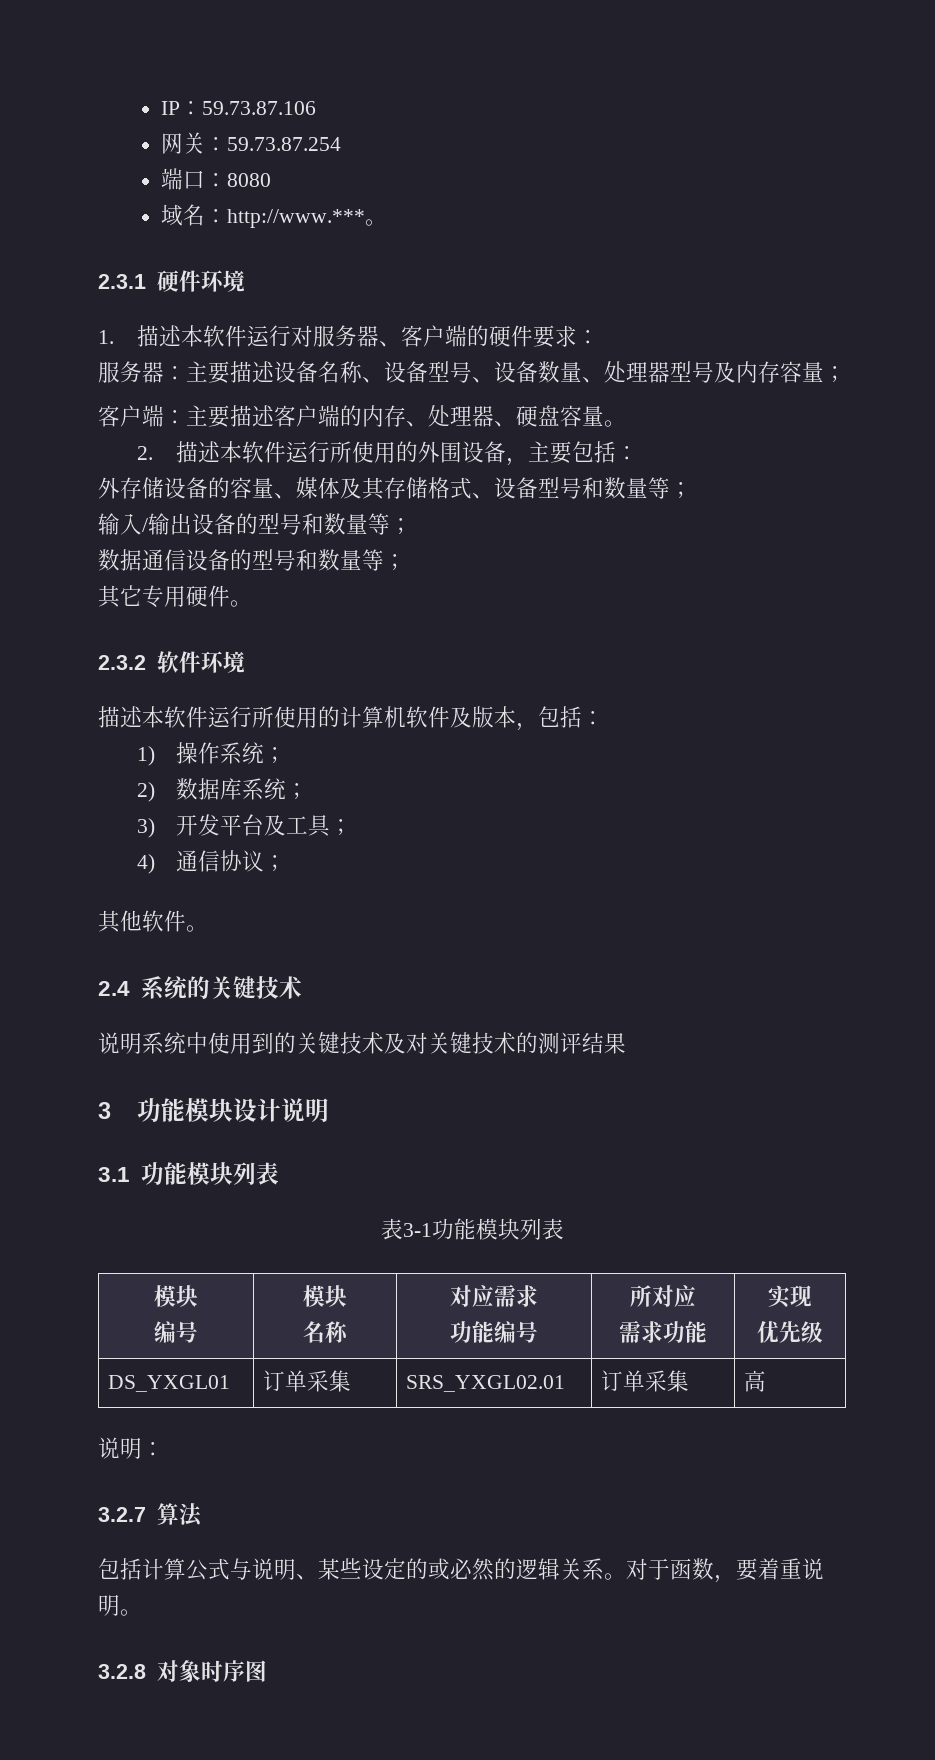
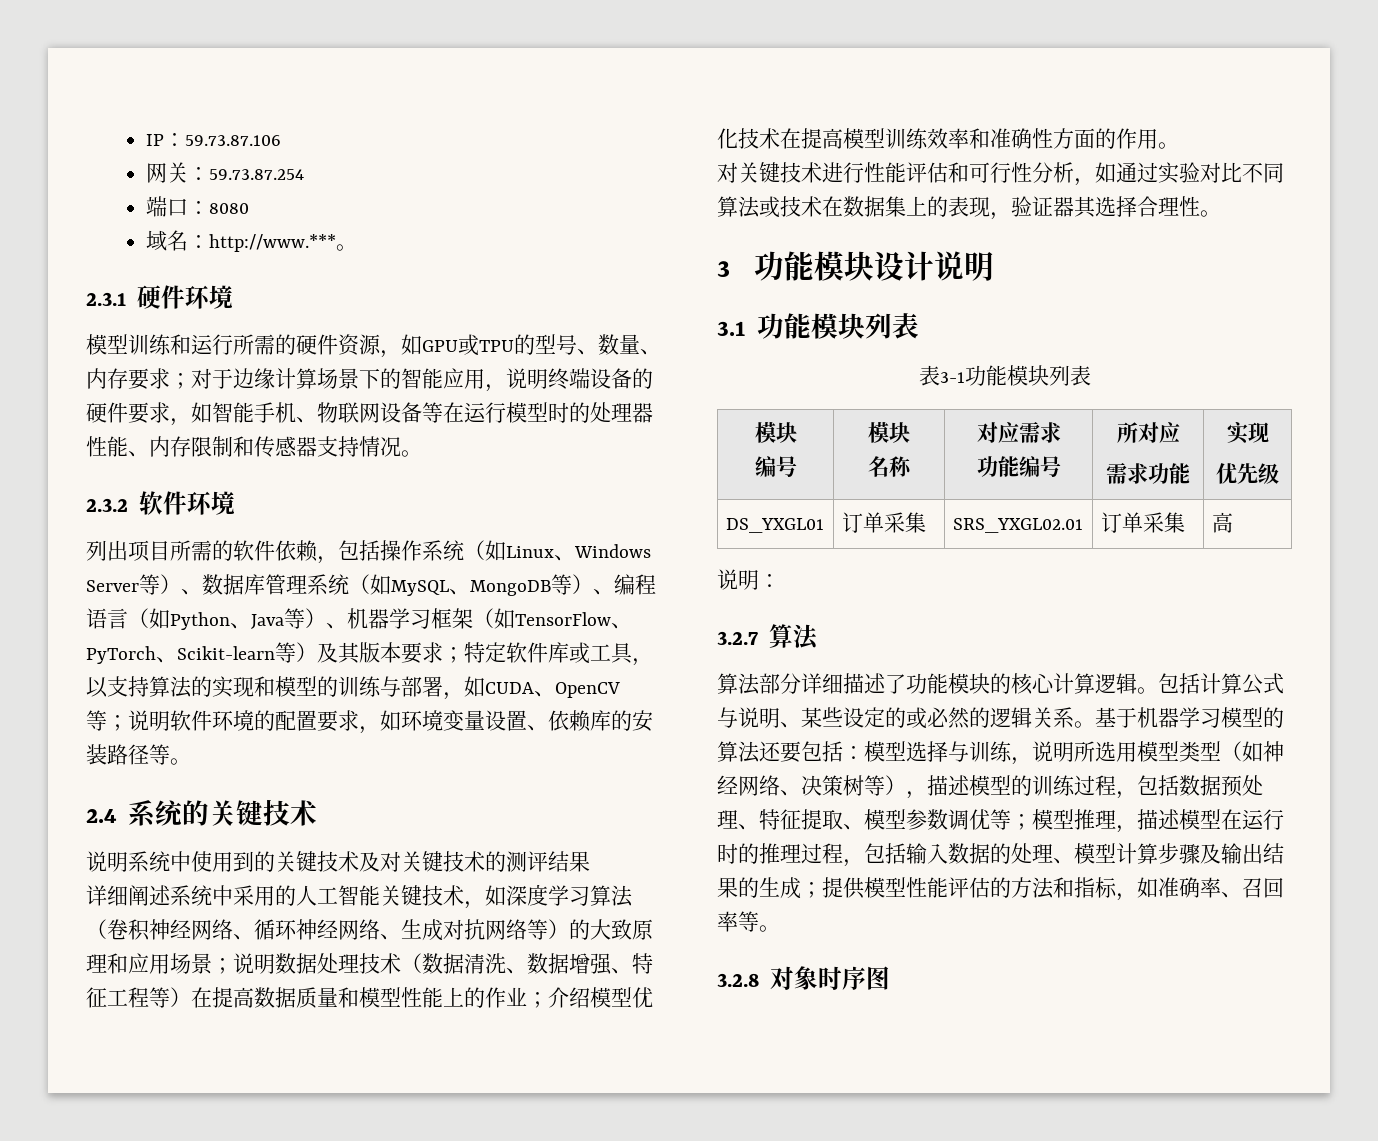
[98,325,600,348] [98,361,846,384] [98,405,626,428] [137,441,639,466] [98,477,692,500] [98,513,412,535] [98,549,406,571] [98,585,252,608] [98,651,245,673] [98,706,604,731] [137,742,287,766] [137,778,309,802] [137,814,353,838] [137,850,287,874] [98,910,186,933] 1.描述本软件运行对服务器、客户端的硬件要求： // 服务器：主要描述设备名称、设备型号、设备数量、处理器型号及内存容量； // 客户端：主要描述客户端的内存、处理器、硬盘容量。 // 2.描述本软件运行所使用的外围设备，主要包括： // 外存储设备的容量、媒体及其存储格式、设备型号和数量等； // 输入/输出设备的型号和数量等； // 数据通信设备的型号和数量等； // 其它专用硬件。 // 2.3.2软件环境 // 描述本软件运行所使用的计算机软件及版本，包括： // 1)操作系统； // 2)数据库系统； // 3)开发平台及工具； // 4)通信协议； // 其他软件 -> [86,334,661,358] [86,368,653,392] [86,402,653,426] [86,436,422,457] [86,491,235,515] [86,540,651,564] [86,574,656,596] [86,608,632,630] [86,642,653,666] [86,676,620,700] [86,710,653,734] [86,744,170,765] 模型训练和运行所需的硬件资源，如GPU或TPU的型号、数量、内存要求；对于边缘计算场景下的智能应用，说明终端设备的硬件要求，如智能手机、物联网设备等在运行模型时的处理器性能、内存限制和传感器支持情况。 // 2.3.2软件环境 // 列出项目所需的软件依赖，包括操作系统（如Linux、Windows Server等）、数据库管理系统（如MySQL、MongoDB等）、编程语言（如Python、Java等）、机器学习框架（如TensorFlow、PyTorch、Scikit-learn等）及其版本要求；特定软件库或工具，以支持算法的实现和模型的训练与部署，如CUDA、OpenCV等；说明软件环境的配置要求，如环境变量设置、依赖库的安装路径等
(626, 1043) none -> [86,884,633,909] [86,919,653,941] [86,953,653,975] [86,987,653,1008] [717,128,1179,149] [717,162,1284,186] [717,196,1221,220] // 详细阐述系统中采用的人工智能关键技术，如深度学习算法（卷积神经网络、循环神经网络、生成对抗网络等）的大致原理和应用场景；说明数据处理技术（数据清洗、数据增强、特征工程等）在提高数据质量和模型性能上的作业；介绍模型优化技术在提高模型训练效率和准确性方面的作用。 // 对关键技术进行性能评估和可行性分析，如通过实验对比不同算法或技术在数据集上的表现，验证器其选择合理性。
(203, 1515) none -> [717,673,1158,695] 算法部分详细描述了功能模块的核心计算逻辑。
[626,1558,824,1583] [98,1595,120,1616] 对于函数，要着重说明 -> [1095,707,1284,728] [717,741,1284,765] [717,775,1263,799] [717,809,1284,833] [717,843,1284,867] [717,877,1284,901] [717,911,759,932] 基于机器学习模型的算法还要包括：模型选择与训练，说明所选用模型类型（如神经网络、决策树等），描述模型的训练过程，包括数据预处理、特征提取、模型参数调优等；模型推理，描述模型在运行时的推理过程，包括输入数据的处理、模型计算步骤及输出结果的生成；提供模型性能评估的方法和指标，如准确率、召回率等

